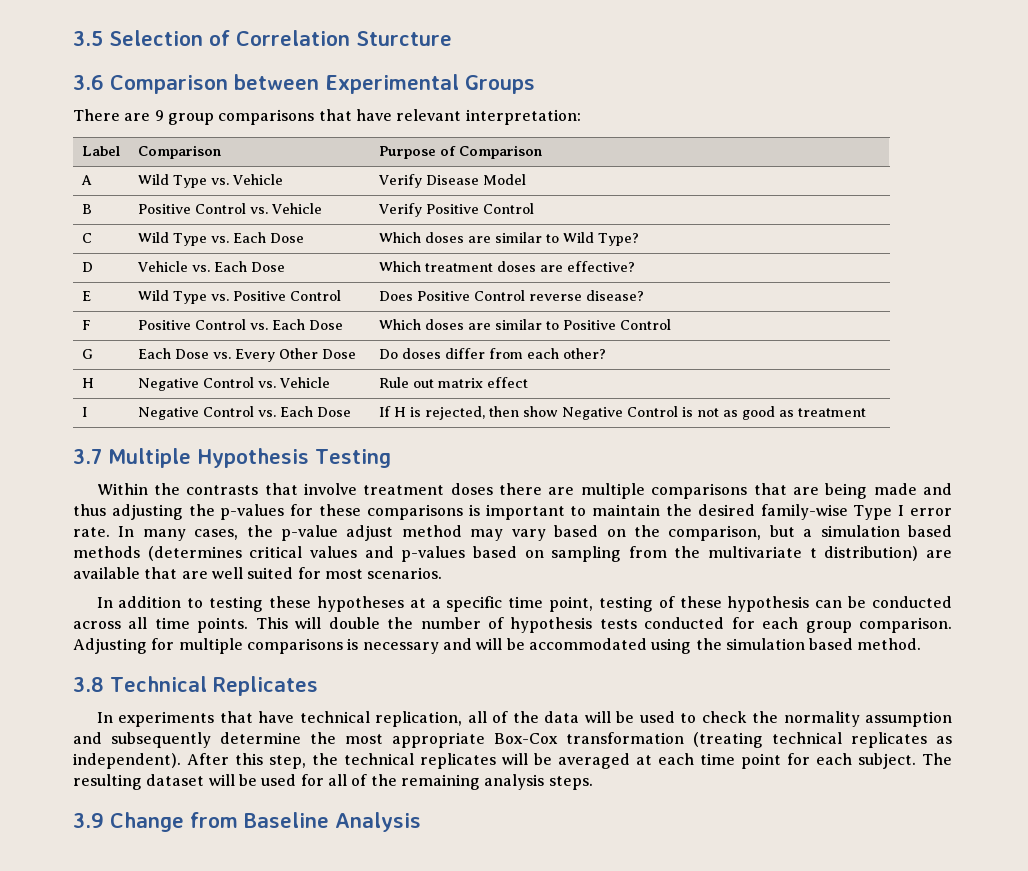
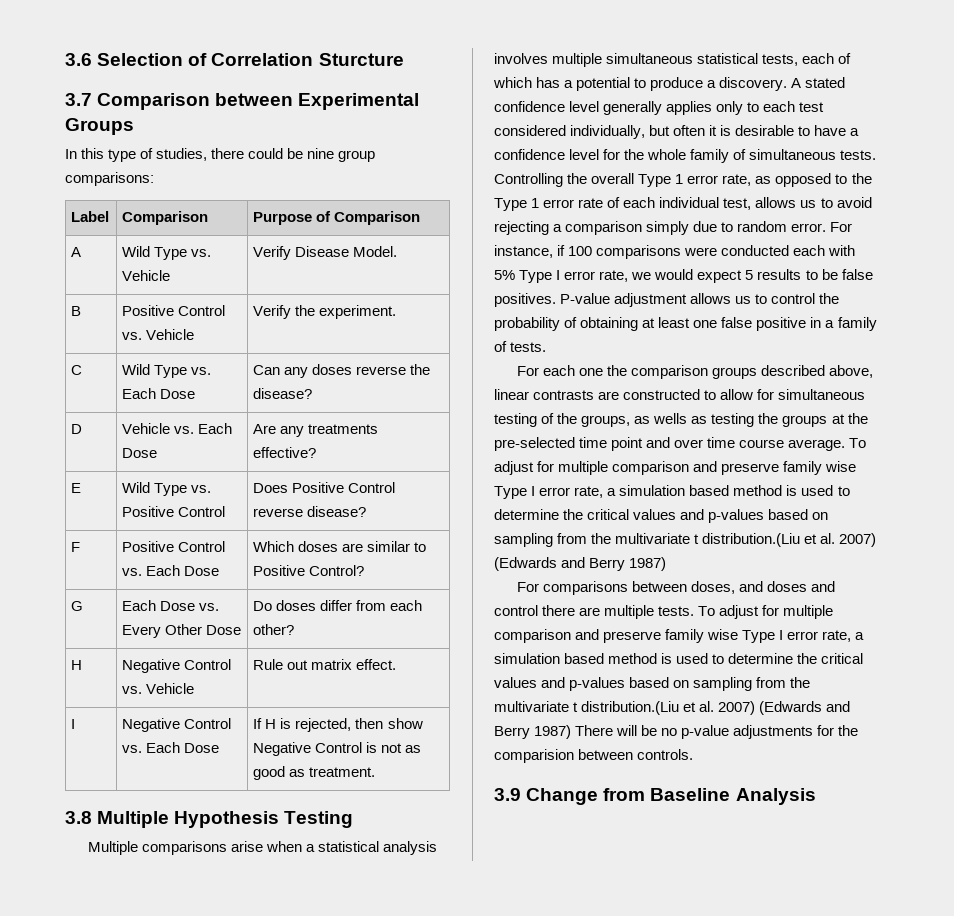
[73,31,103,46] 3.5 -> [65,53,92,66] 3.6
[73,75,104,90] 3.6 -> [65,93,92,106] 3.7
[73,109,581,125] There are 9 group comparisons that have relevant interpretation: -> [65,148,376,162] [65,172,154,186] In this type of studies, there could be nine group comparisons:
[482,174,526,185] Model -> [353,246,398,257] Model.
[425,203,534,214] Positive Control -> [295,305,397,319] the experiment.
[378,232,639,246] Which doses are similar to Wild Type? -> [253,364,431,378] [253,388,313,399] Can any doses reverse the disease?
[378,261,563,272] Which treatment doses are -> [253,424,379,437] Are any treatments
[619,319,671,330] Control -> [309,565,365,576] Control?
[486,377,528,388] effect -> [356,659,397,670] effect.
[797,408,866,417] [73,449,102,464] treatment // 3.7 -> [309,767,376,777] [65,811,92,824] treatment. // 3.8
[96,483,953,499] [73,504,952,520] [73,525,952,541] [73,546,242,561] Within the contrasts that involve treatment doses there are multiple comparisons that are being made and thus adjusting the p-values for these comparisons is important to maintain the desired family-wise Type I error rate. In many cases, the p-value adjust method may vary based on the comparison, but a simulation based methods (determines -> [87,841,437,855] [494,53,852,67] [493,77,846,91] [494,101,825,115] [494,125,860,139] [494,149,877,163] [494,173,872,187] [494,197,872,211] [494,221,853,235] [494,245,856,259] [494,269,873,283] [494,293,840,307] [494,317,877,331] [494,341,547,352] [516,365,873,379] [494,389,866,400] [494,413,868,427] [494,437,867,451] [494,461,857,475] [494,485,850,499] [494,509,584,520] Multiple comparisons arise when a statistical analysis involves multiple simultaneous statistical tests, each of which has a potential to produce a discovery. A stated confidence level generally applies only to each test considered individually, but often it is desirable to have a confidence level for the whole family of simultaneous tests. Controlling the overall Type 1 error rate, as opposed to the Type 1 error rate of each individual test, allows us to avoid rejecting a comparison simply due to random error. For instance, if 100 comparisons were conducted each with 5% Type I error rate, we would expect 5 results to be false positives. P-value adjustment allows us to control the probability of obtaining at least one false positive in a family of tests. // For each one the comparison groups described above, linear contrasts are constructed to allow for simultaneous testing of the groups, as wells as testing the groups at the pre-selected time point and over time course average. To adjust for multiple comparison and preserve family wise Type I error rate, a simulation based method is used to determine the
[824,546,952,561] [73,567,443,579] [96,596,953,612] [73,617,952,633] [73,638,922,654] [73,676,318,696] [96,711,952,727] [73,732,952,748] [73,753,952,769] [73,774,593,790] distribution) are available that are well suited for most scenarios. // In addition to testing these hypotheses at a specific time point, testing of these hypothesis can be conducted across all time points. This will double the number of hypothesis tests conducted for each group comparison. Adjusting for multiple comparisons is necessary and will be accommodated using the simulation based method. // 3.8 Technical Replicates // In experiments that have technical replication, all of the data will be used to check the normality assumption and subsequently determine the most appropriate Box-Cox transformation (treating technical replicates as independent). After this step, the technical replicates will be averaged at each time point for each subject. The resulting dataset will be used for all of the remaining analysis steps. -> [702,533,877,547] [494,557,667,571] [516,581,835,595] [494,605,834,619] [494,629,865,643] [494,653,864,664] [494,677,811,691] [494,701,851,715] [494,725,859,739] [494,749,694,763] distribution.(Liu et al. 2007) (Edwards and Berry 1987) // For comparisons between doses, and doses and control there are multiple tests. To adjust for multiple comparison and preserve family wise Type I error rate, a simulation based method is used to determine the critical values and p-values based on sampling from the multivariate t distribution.(Liu et al. 2007) (Edwards and Berry 1987) There will be no p-value adjustments for the comparision between controls.

